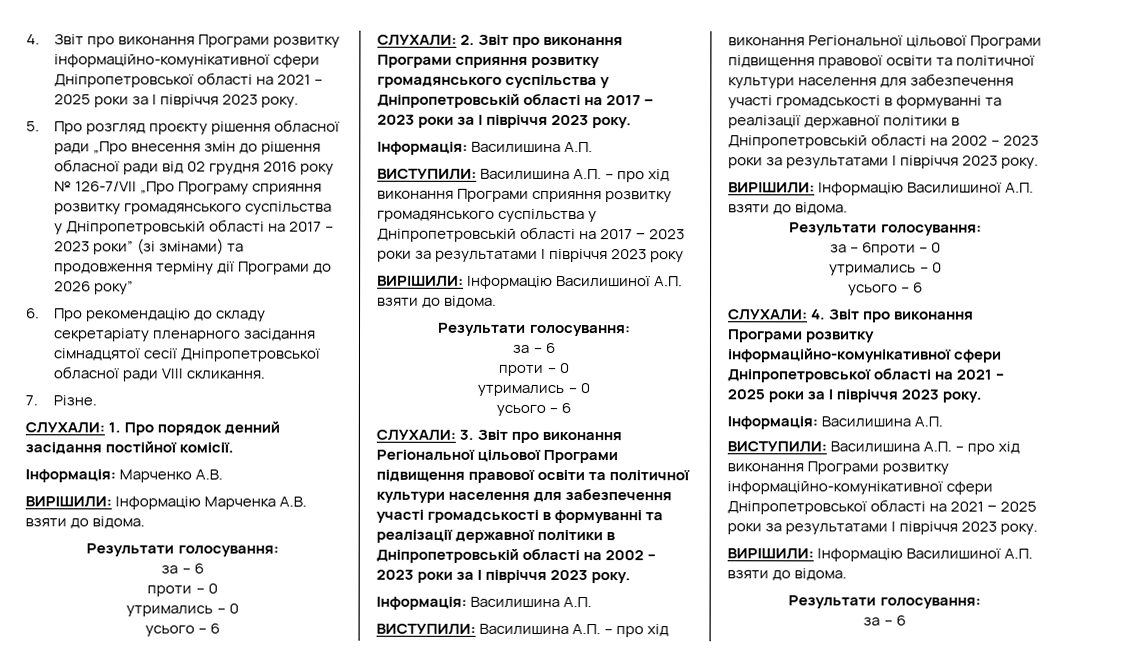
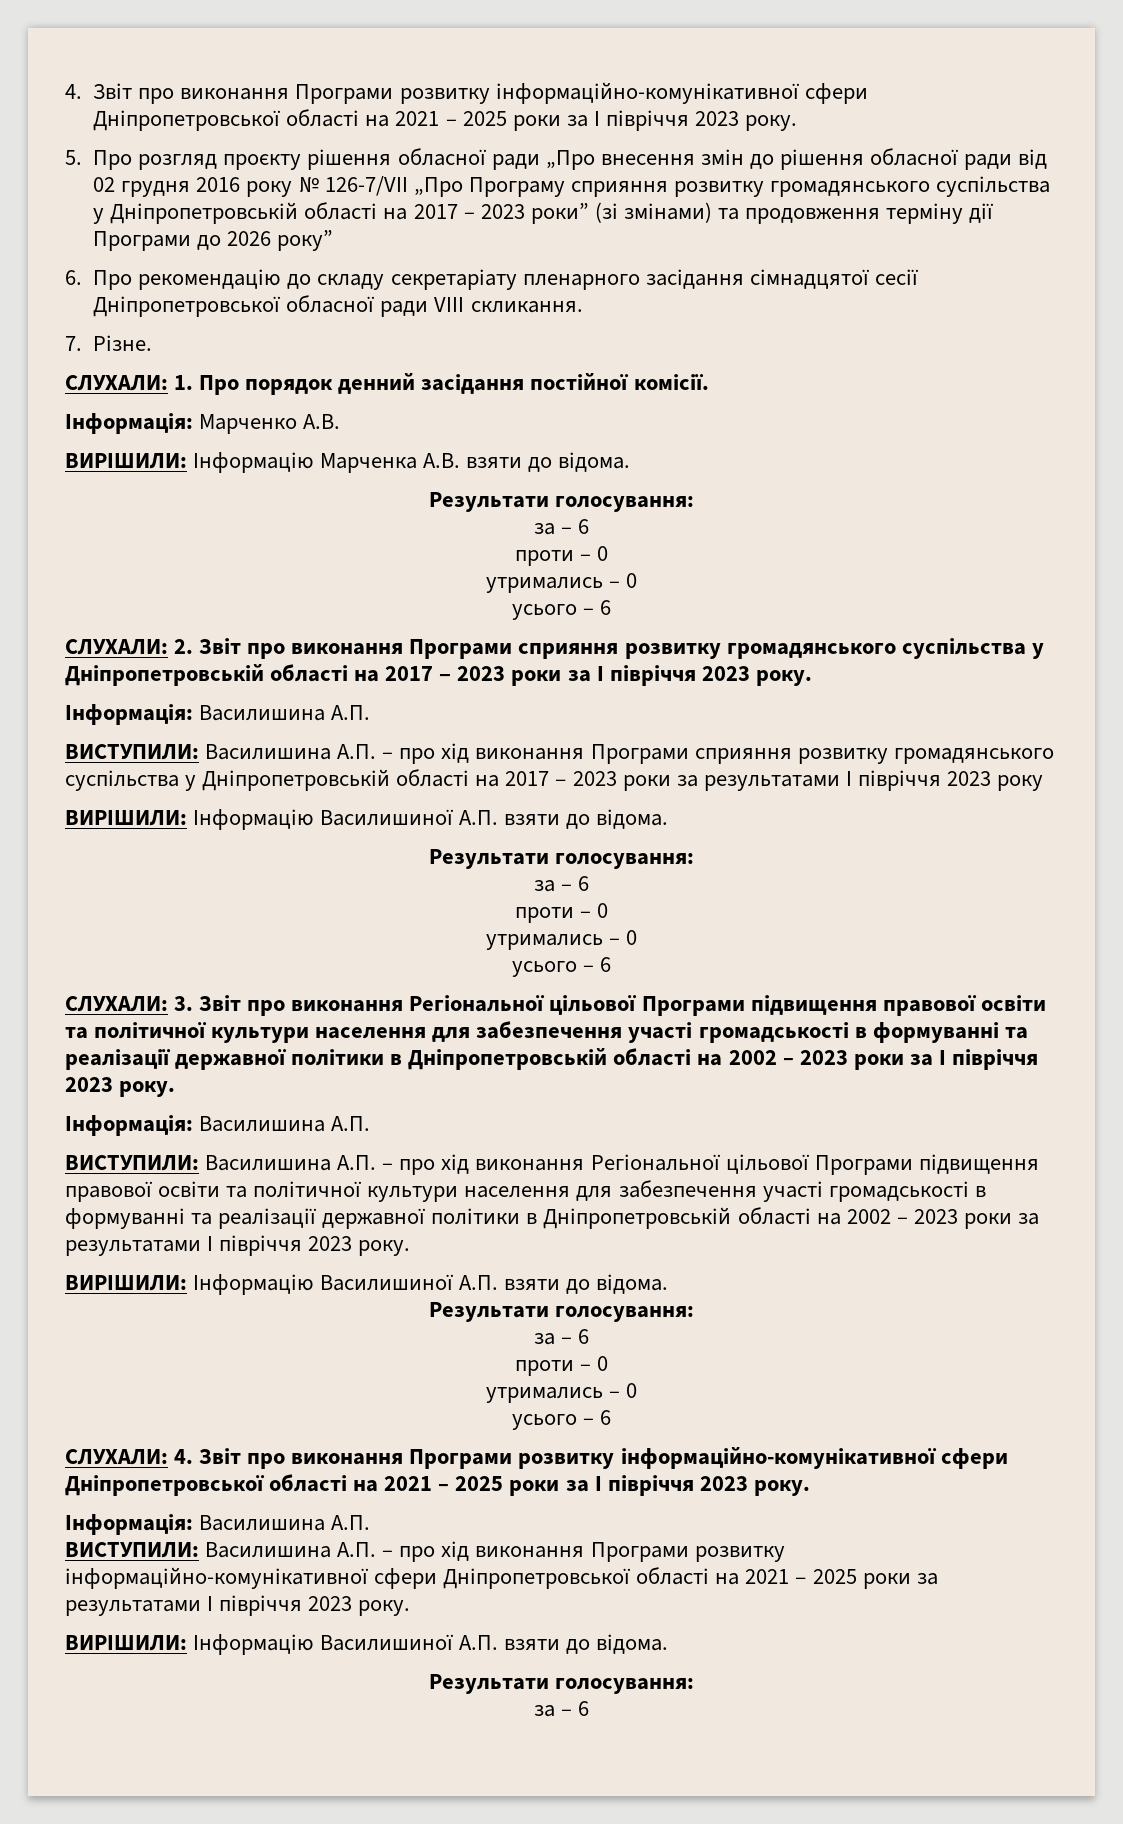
[862,242,916,256] 6проти -> [578,1329,590,1344] [514,1360,574,1376] 6 // проти

